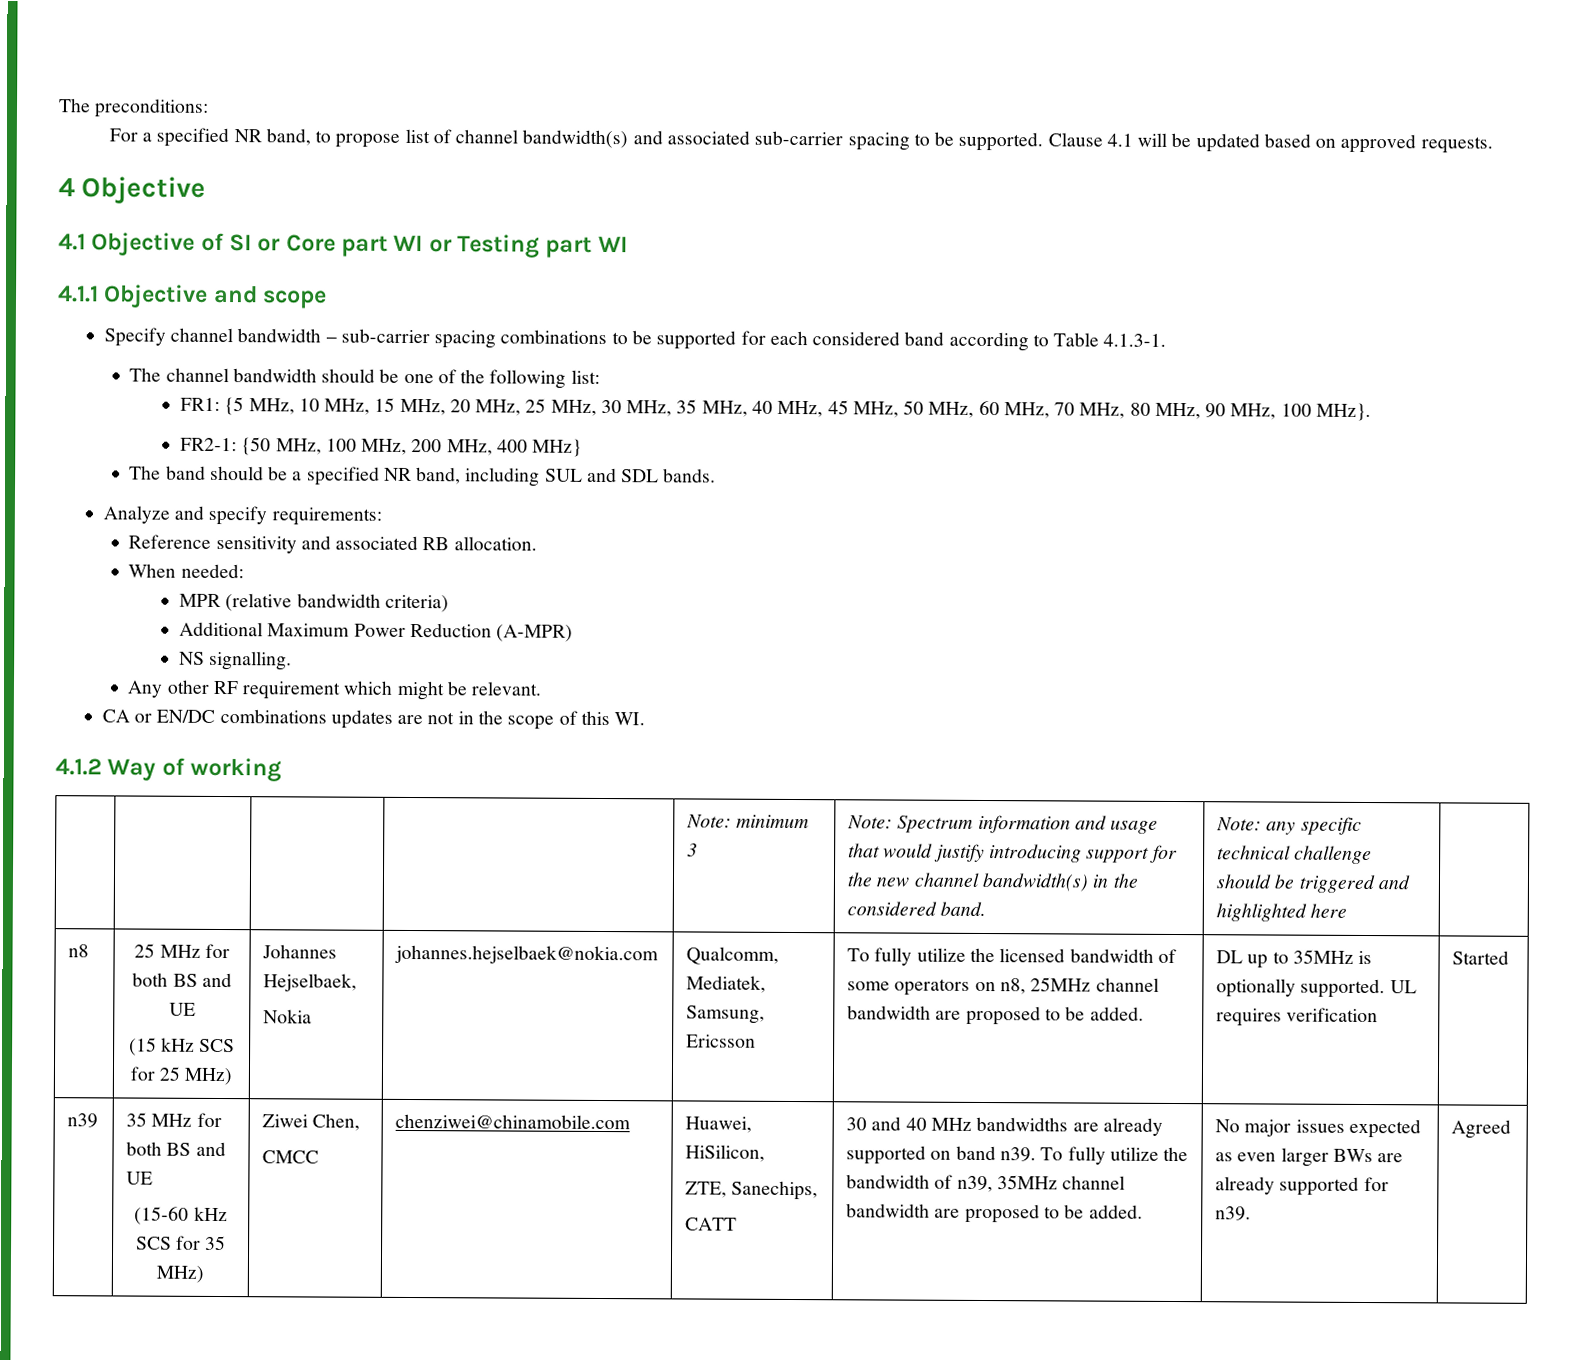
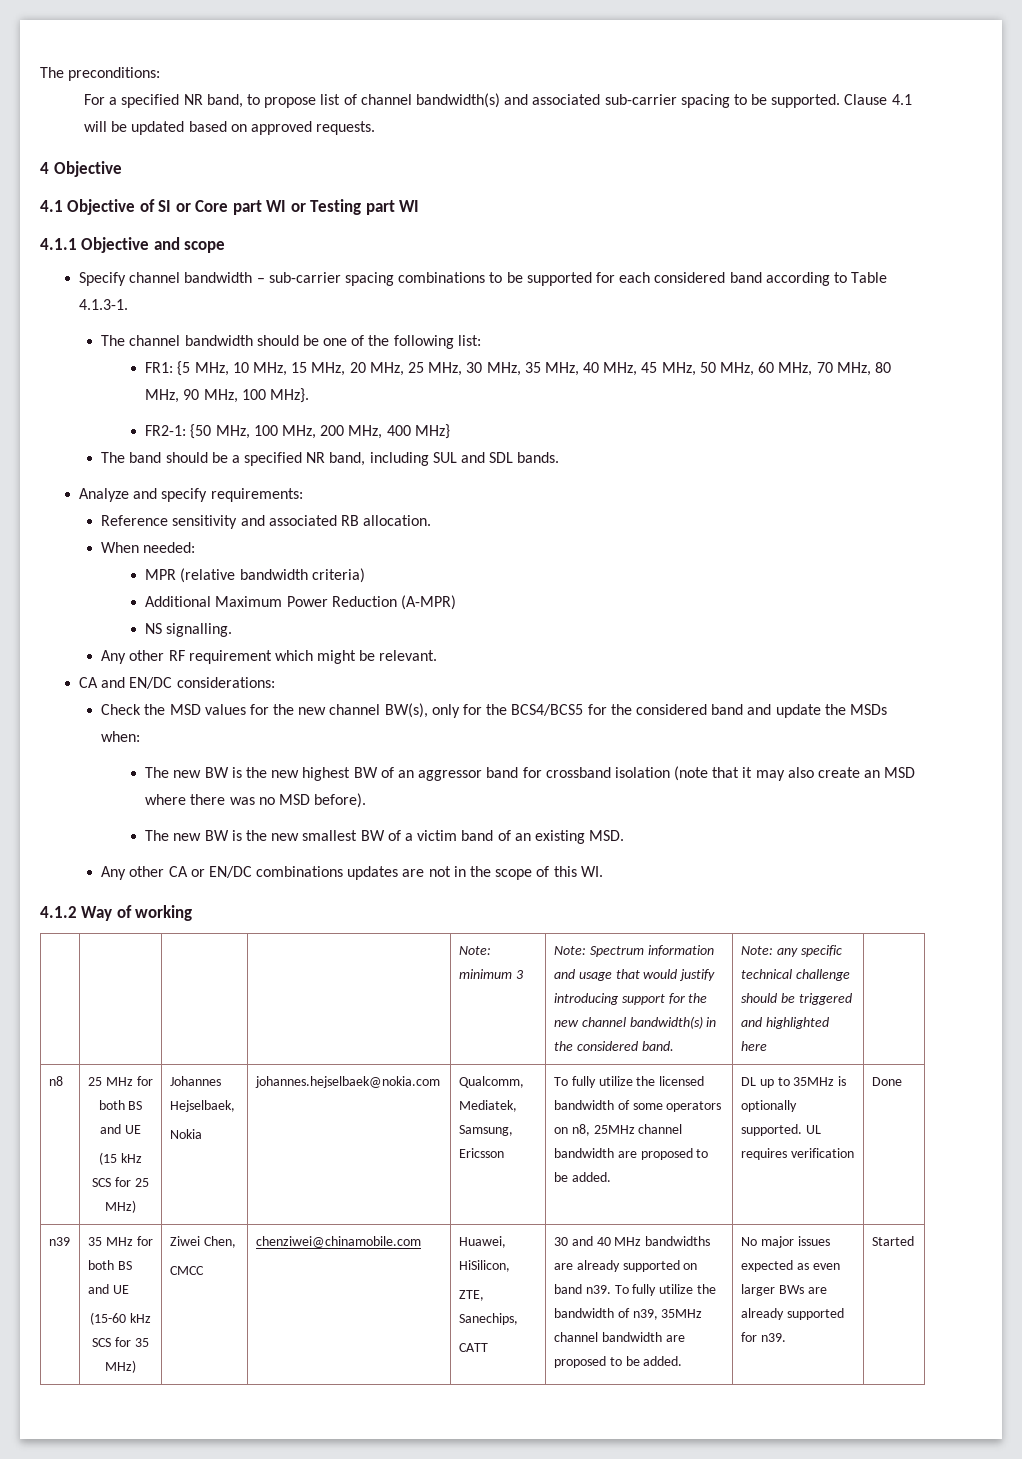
(130, 716) none -> [101,677,275,689] [101,703,887,718] [101,731,141,742] [145,766,916,781] [145,793,367,808] [145,830,625,844] [101,866,188,880] and EN/DC considerations: // Check the MSD values for the new channel BW(s), only for the BCS4/BCS5 for the considered band and update the MSDs when: // The new BW is the new highest BW of an aggressor band for crossband isolation (note that it may also create an MSD where there was no MSD before). // The new BW is the new smallest BW of a victim band of an existing MSD. // Any other CA
[1452,950,1510,965] Started -> [871,1077,902,1086] Done
[1451,1119,1512,1139] Agreed -> [871,1236,914,1246] Started

